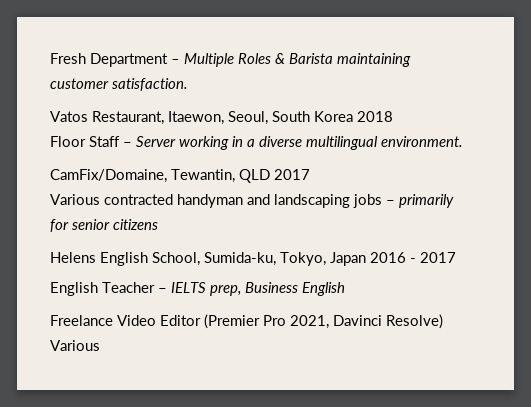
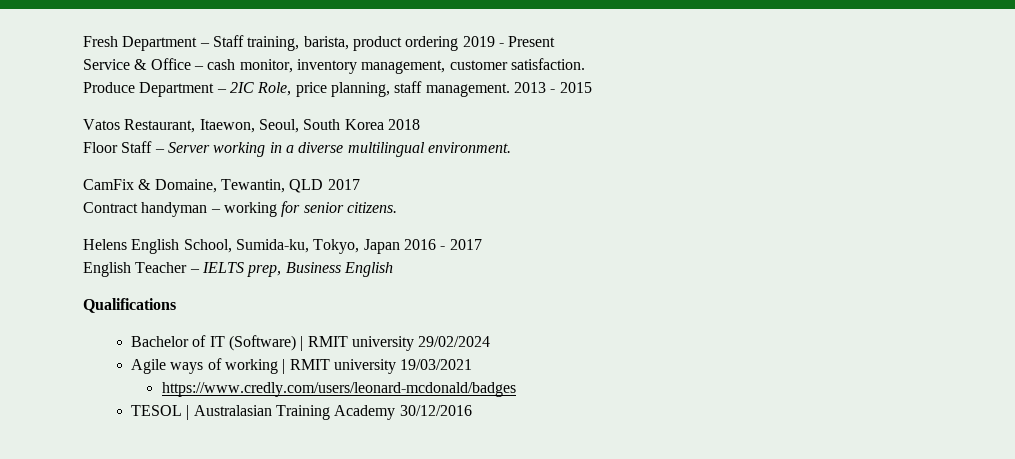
[184,53,411,67] [50,78,188,91] Multiple Roles & Barista maintaining customer satisfaction. -> [212,35,556,51] [83,58,585,74] [83,81,592,97] Staff training, barista, product ordering 2019 - Present // Service & Office – cash monitor, inventory management, customer satisfaction. // Produce Department – 2IC Role, price planning, staff management. 2013 - 2015
[50,169,167,183] CamFix/Domaine, -> [83,179,217,193] CamFix & Domaine,
[50,194,454,208] Various contracted handyman and landscaping jobs – primarily -> [83,202,277,217] Contract handyman – working
[113,219,158,230] citizens -> [346,202,397,213] citizens.
[50,314,443,329] [50,340,100,351] Freelance Video Editor (Premier Pro 2021, Davinci Resolve) Various -> [83,298,176,313] [131,335,491,351] [131,358,473,374] [161,382,516,397] [131,405,472,420] Qualifications // Bachelor of IT (Software) | RMIT university 29/02/2024 // Agile ways of working | RMIT university 19/03/2021 // https://www.credly.com/users/leonard-mcdonald/badges // TESOL | Australasian Training Academy 30/12/2016

